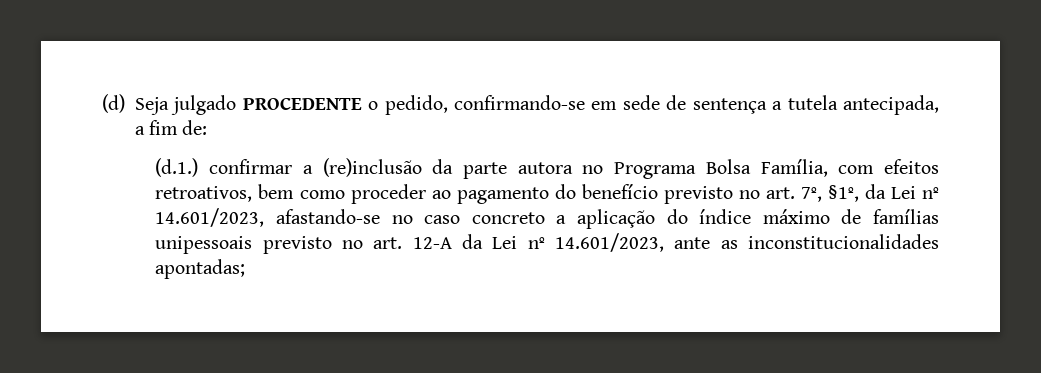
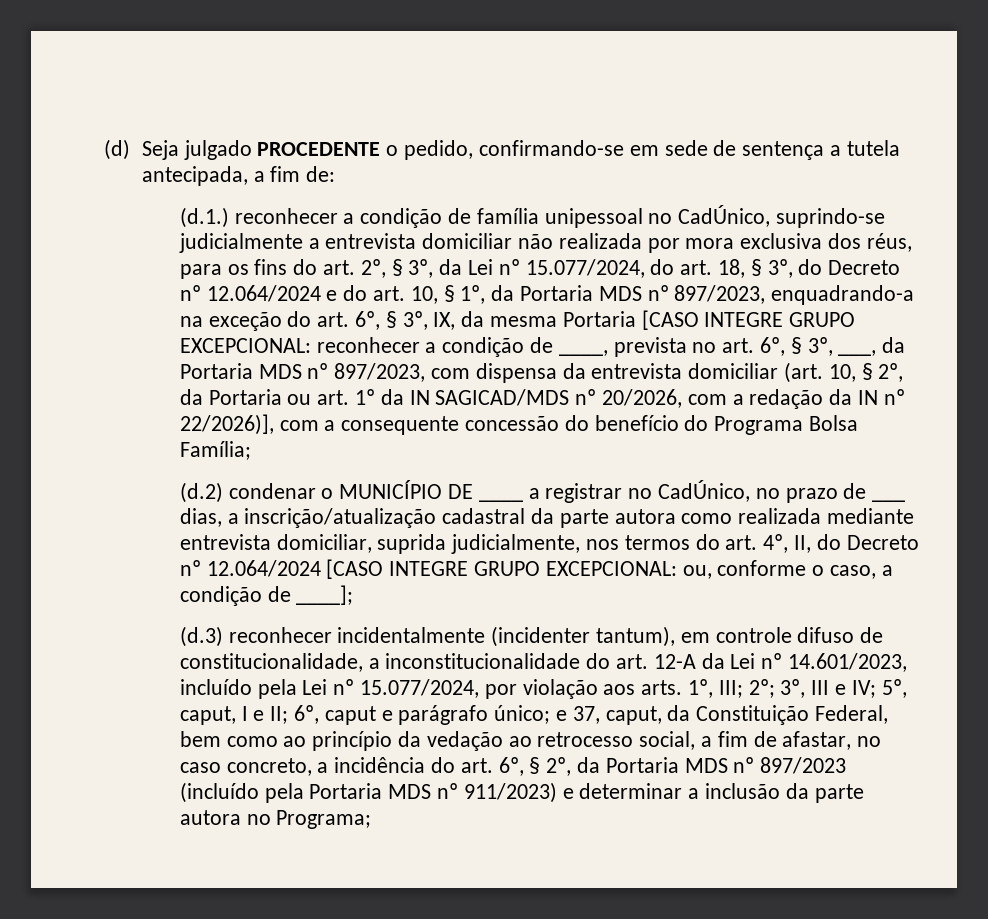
[209,158,939,179] [155,184,939,204] [155,208,940,229] [155,236,364,254] confirmar a (re)inclusão da parte autora no Programa Bolsa Família, com efeitos retroativos, bem como proceder ao pagamento do benefício previsto no art. 7º, §1º, da Lei nº 14.601/2023, afastando-se no caso concreto a aplicação do índice máximo de famílias unipessoais previsto no -> [234,205,886,228] [178,233,912,253] [179,259,901,279] [179,285,915,305] [179,310,856,331] [179,337,906,357] [179,362,904,383] [179,389,905,409] [179,414,859,435] [179,441,251,460] [179,480,473,503] [478,499,523,502] [528,480,867,503] [872,499,906,502] [179,508,915,528] [179,534,919,554] [179,559,893,579] [179,585,354,606] [179,626,884,647] [179,653,611,672] reconhecer a condição de família unipessoal no CadÚnico, suprindo-se judicialmente a entrevista domiciliar não realizada por mora exclusiva dos réus, para os fins do art. 2º, § 3º, da Lei nº 15.077/2024, do art. 18, § 3º, do Decreto nº 12.064/2024 e do art. 10, § 1º, da Portaria MDS nº 897/2023, enquadrando-a na exceção do art. 6º, § 3º, IX, da mesma Portaria [CASO INTEGRE GRUPO EXCEPCIONAL: reconhecer a condição de ____, prevista no art. 6º, § 3º, ___, da Portaria MDS nº 897/2023, com dispensa da entrevista domiciliar (art. 10, § 2º, da Portaria ou art. 1º da IN SAGICAD/MDS nº 20/2026, com a redação da IN nº 22/2026)], com a consequente concessão do benefício do Programa Bolsa Família; // (d.2) condenar o MUNICÍPIO DE ____ a registrar no CadÚnico, no prazo de ___ dias, a inscrição/atualização cadastral da parte autora como realizada mediante entrevista domiciliar, suprida judicialmente, nos termos do art. 4º, II, do Decreto nº 12.064/2024 [CASO INTEGRE GRUPO EXCEPCIONAL: ou, conforme o caso, a condição de ____]; // (d.3) reconhecer incidentalmente (incidenter tantum), em controle difuso de constitucionalidade, a inconstitucionalidade do
[674,234,940,249] [155,259,246,279] ante as inconstitucionalidades apontadas; -> [179,679,907,699] [179,705,889,725] [179,731,882,751] [179,757,847,776] [179,782,864,803] [179,810,372,829] incluído pela Lei nº 15.077/2024, por violação aos arts. 1º, III; 2º; 3º, III e IV; 5º, caput, I e II; 6º, caput e parágrafo único; e 37, caput, da Constituição Federal, bem como ao princípio da vedação ao retrocesso social, a fim de afastar, no caso concreto, a incidência do art. 6º, § 2º, da Portaria MDS nº 897/2023 (incluído pela Portaria MDS nº 911/2023) e determinar a inclusão da parte autora no Programa;

